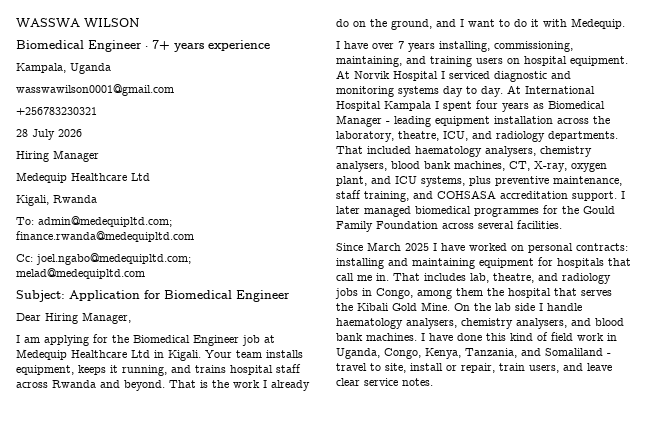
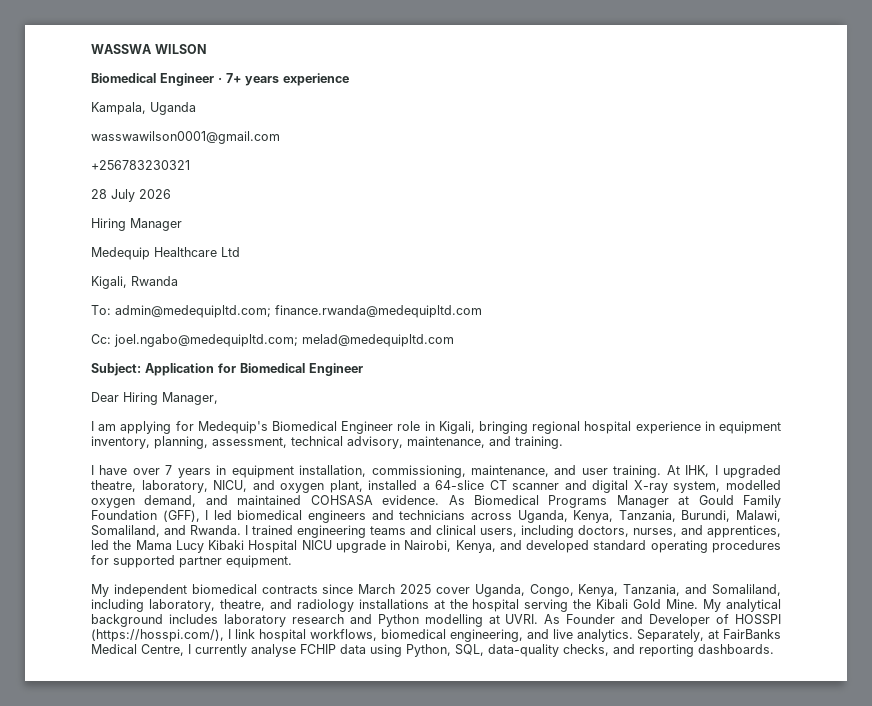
[112,335,275,346] [16,349,303,361] [16,364,301,376] [16,380,310,391] [336,18,625,30] the Biomedical Engineer job at Medequip Healthcare Ltd in Kigali. Your team installs equipment, keeps it running, and trains hospital staff across Rwanda and beyond. That is the work I already do on the ground, and I want to do it with Medequip. -> [197,421,781,434] [91,436,563,449] Medequip's Biomedical Engineer role in Kigali, bringing regional hospital experience in equipment inventory, planning, assessment, technical advisory, maintenance, and training.
[439,41,573,52] [336,56,628,67] [336,70,571,82] [336,85,595,97] [336,100,605,112] [336,115,610,127] [336,131,618,142] [336,146,592,157] [336,161,607,172] [336,176,622,187] [336,190,625,202] [336,205,615,217] [336,220,562,232] [336,242,628,253] [336,257,631,269] [336,273,611,284] [335,288,612,299] [336,302,582,311] [336,318,624,329] [336,332,617,341] installing, commissioning, maintaining, and training users on hospital equipment. At Norvik Hospital I serviced diagnostic and monitoring systems day to day. At International Hospital Kampala I spent four years as Biomedical Manager - leading equipment installation across the laboratory, theatre, ICU, and radiology departments. That included haematology analysers, chemistry analysers, blood bank machines, CT, X-ray, oxygen plant, and ICU systems, plus preventive maintenance, staff training, and COHSASA accreditation support. I later managed biomedical programmes for the Gould Family Foundation across several facilities. // Since March 2025 I have worked on personal contracts: installing and maintaining equipment for hospitals that call me in. That includes lab, theatre, and radiology jobs in Congo, among them the hospital that serves the Kibali Gold Mine. On the lab side I handle haematology analysers, chemistry analysers, and blood bank machines. I have done this kind of field work in -> [216,465,781,478] [91,480,781,493] [91,495,781,508] [91,510,782,523] [91,525,781,538] [91,540,781,553] [91,555,292,568] [91,584,470,597] in equipment installation, commissioning, maintenance, and user training. At IHK, I upgraded theatre, laboratory, NICU, and oxygen plant, installed a 64-slice CT scanner and digital X-ray system, modelled oxygen demand, and maintained COHSASA evidence. As Biomedical Programs Manager at Gould Family Foundation (GFF), I led biomedical engineers and technicians across Uganda, Kenya, Tanzania, Burundi, Malawi, Somaliland, and Rwanda. I trained engineering teams and clinical users, including doctors, nurses, and apprentices, led the Mama Lucy Kibaki Hospital NICU upgrade in Nairobi, Kenya, and developed standard operating procedures for supported partner equipment. // My independent biomedical contracts since March 2025 cover
[545,348,611,356] [336,363,612,373] [336,378,433,386] Somaliland - travel to site, install or repair, train users, and leave clear service notes. -> [712,584,781,596] [91,599,781,612] [91,614,782,627] [91,629,781,642] [91,644,774,657] Somaliland, including laboratory, theatre, and radiology installations at the hospital serving the Kibali Gold Mine. My analytical background includes laboratory research and Python modelling at UVRI. As Founder and Developer of HOSSPI (https://hosspi.com/), I link hospital workflows, biomedical engineering, and live analytics. Separately, at FairBanks Medical Centre, I currently analyse FCHIP data using Python, SQL, data-quality checks, and reporting dashboards.

